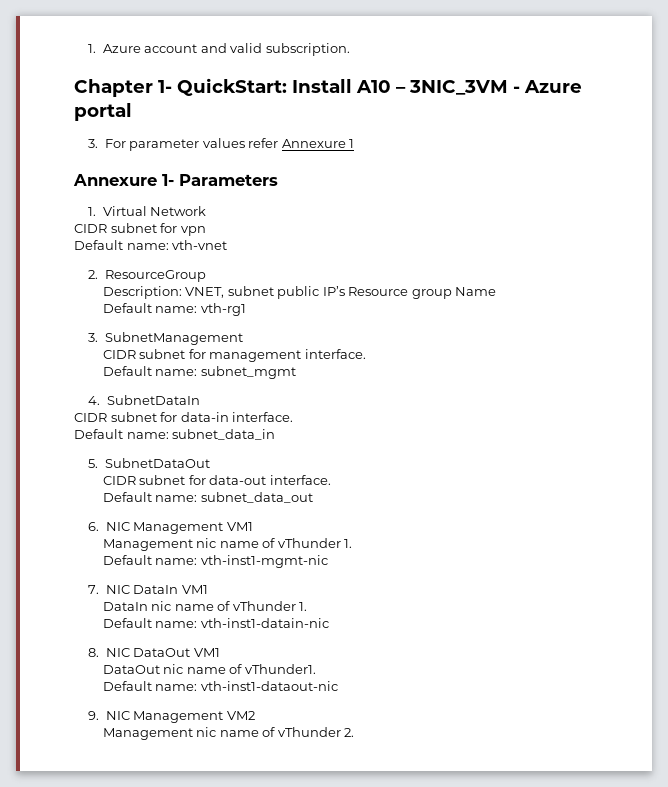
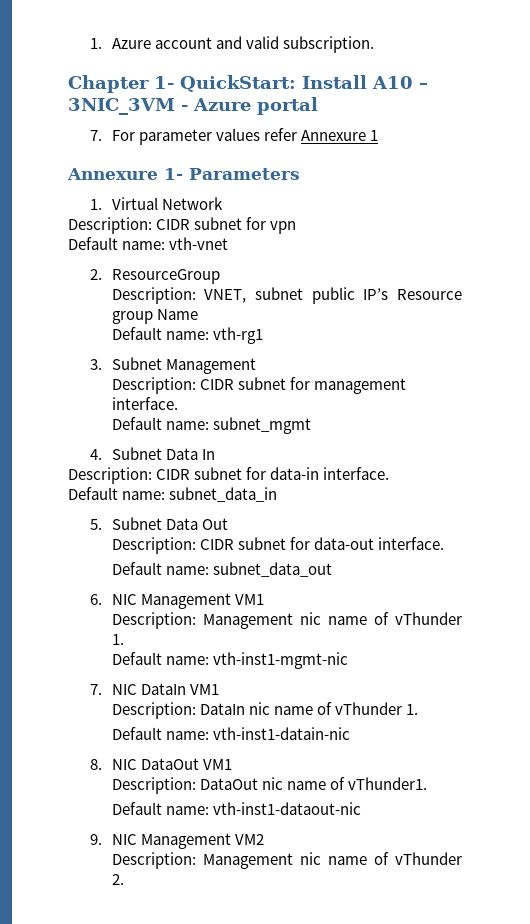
[88,139,99,148] 3. -> [89,130,102,141] 7.
(207, 211) none -> [68,217,152,234] Description:
[104,332,243,345] SubnetManagement // -> [111,357,256,374] [111,377,196,394] Subnet Management // Description:
[106,395,200,405] SubnetDataIn // -> [111,447,215,460] [68,467,152,484] Subnet Data In // Description:
[104,458,210,468] SubnetDataOut // -> [111,517,228,530] [111,537,196,554] Subnet Data Out // Description:
(253, 526) none -> [111,612,196,629] Description:
(208, 589) none -> [111,702,196,719] Description:
(220, 652) none -> [111,777,196,794] Description:
(255, 715) none -> [111,852,196,869] Description:

